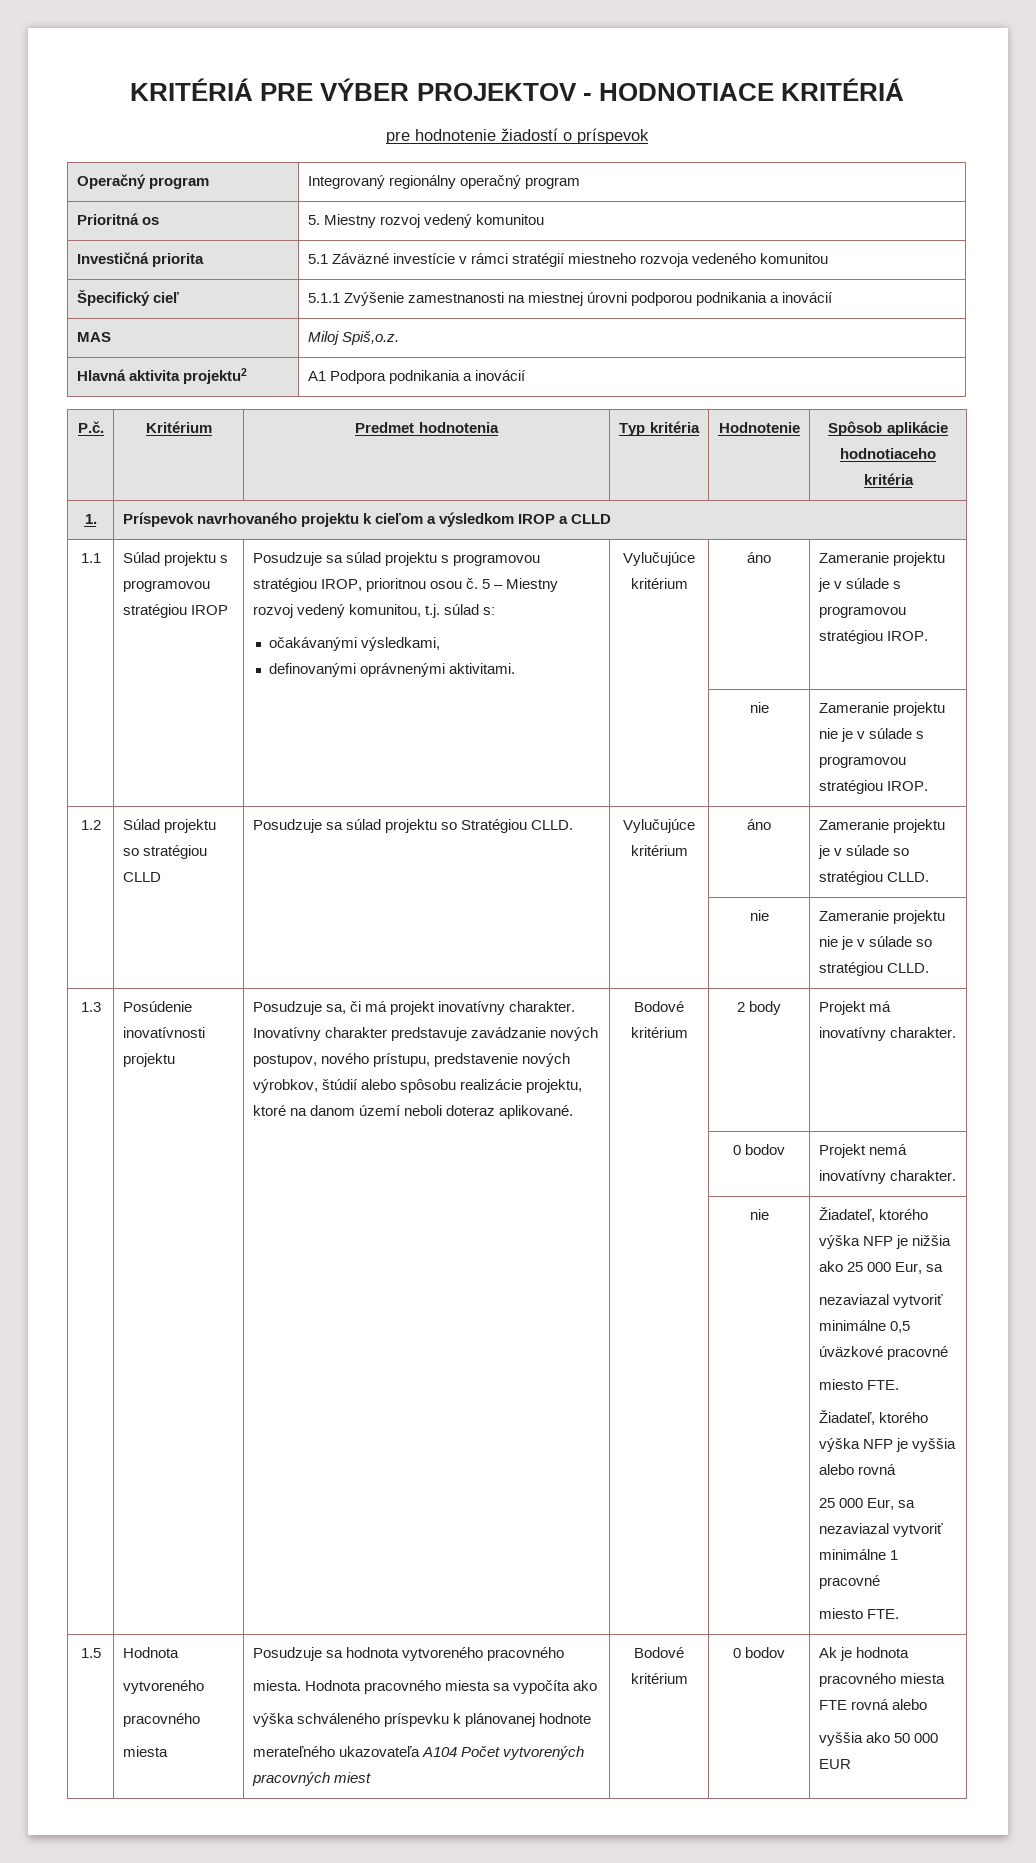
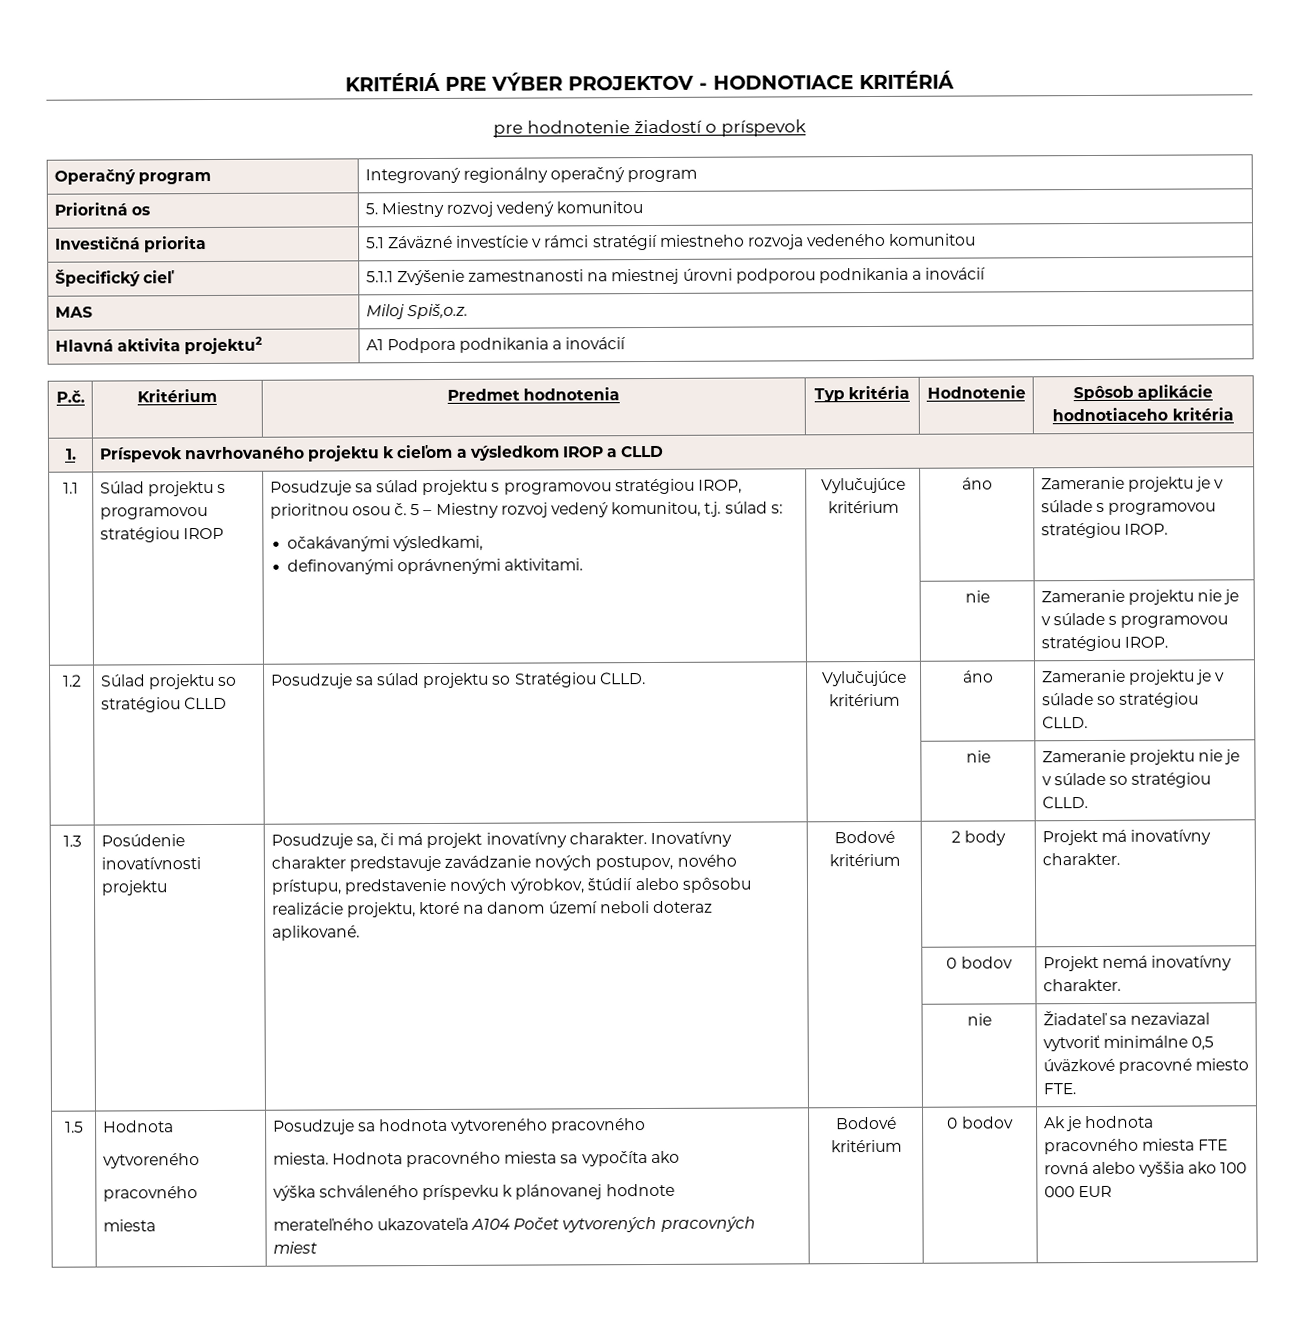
[818,1207,928,1222] [818,1235,951,1249] [818,1261,943,1274] Žiadateľ, ktorého výška NFP je nižšia ako 25 000 Eur, sa // -> [1042,1010,1127,1026] Žiadateľ sa
[818,1379,899,1390] [818,1410,928,1425] [818,1438,956,1452] [818,1464,896,1475] [818,1498,915,1510] [818,1523,943,1537] [818,1549,898,1560] [818,1575,880,1589] // miesto FTE. // Žiadateľ, ktorého výška NFP je vyššia alebo rovná // 25 000 Eur, sa nezaviazal vytvoriť minimálne 1 pracovné // -> (1192, 1066) none
(927, 1704) // -> (1136, 1168) none
[893,1733,910,1743] 50 -> [1220,1162,1248,1174] 100

